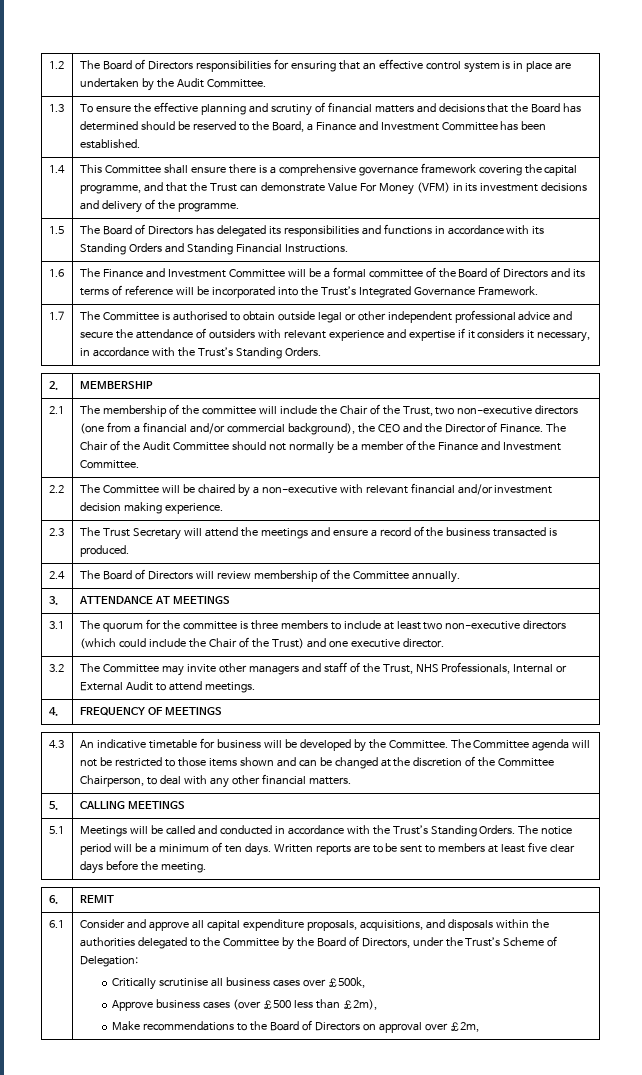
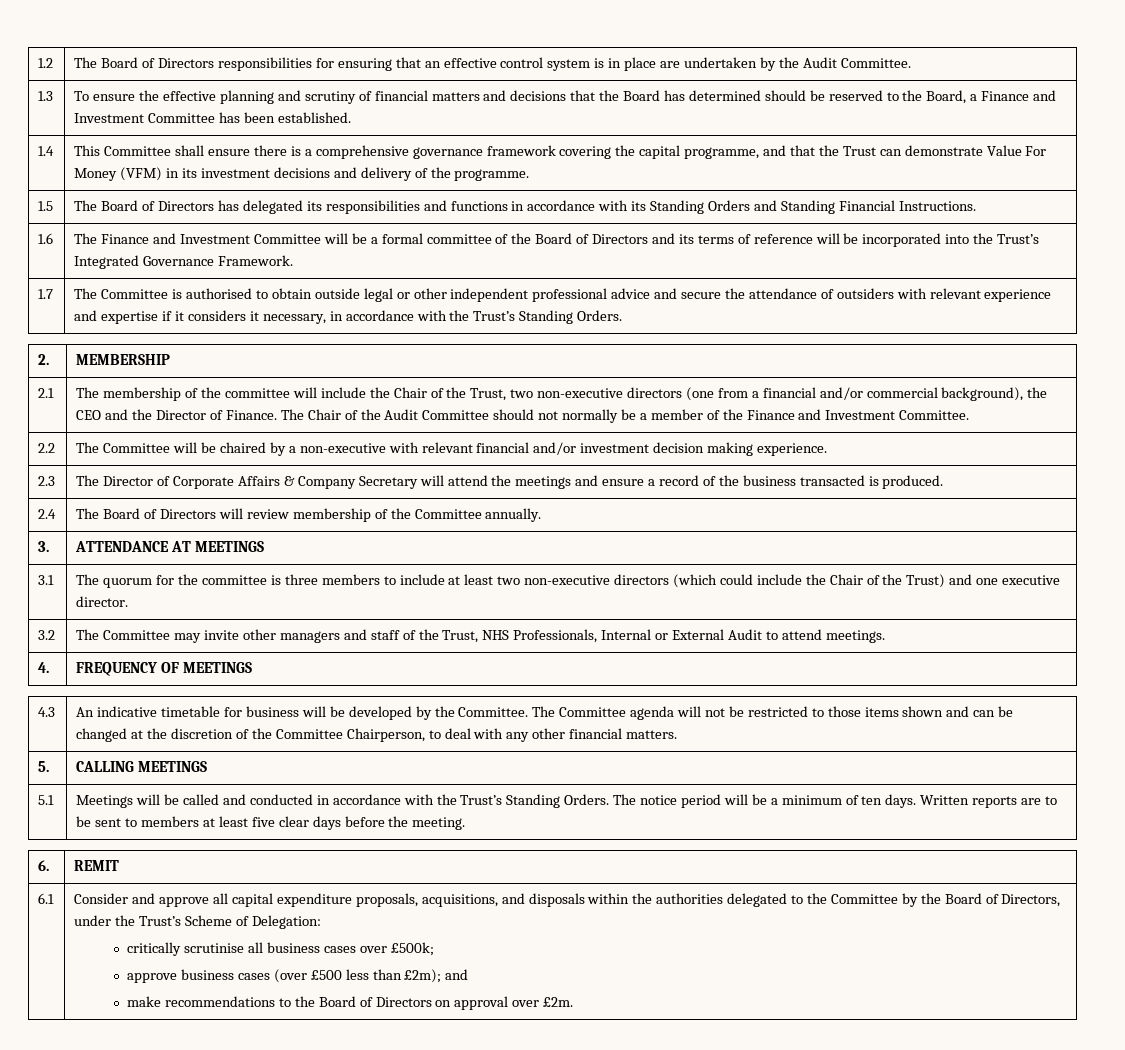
[102,528,130,537] Trust -> [103,476,356,489] Director of Corporate Affairs & Company
[112,978,157,990] Critically -> [127,942,182,956] critically
[328,977,366,988] [112,1000,154,1011] £500k, // Approve -> [390,942,434,956] [127,973,178,983] £500k; // approve
[343,999,378,1010] [112,1021,141,1031] £2m), // Make -> [404,969,469,983] [127,996,162,1007] £2m); and // make
[449,1022,479,1032] £2m, -> [543,997,574,1007] £2m.

